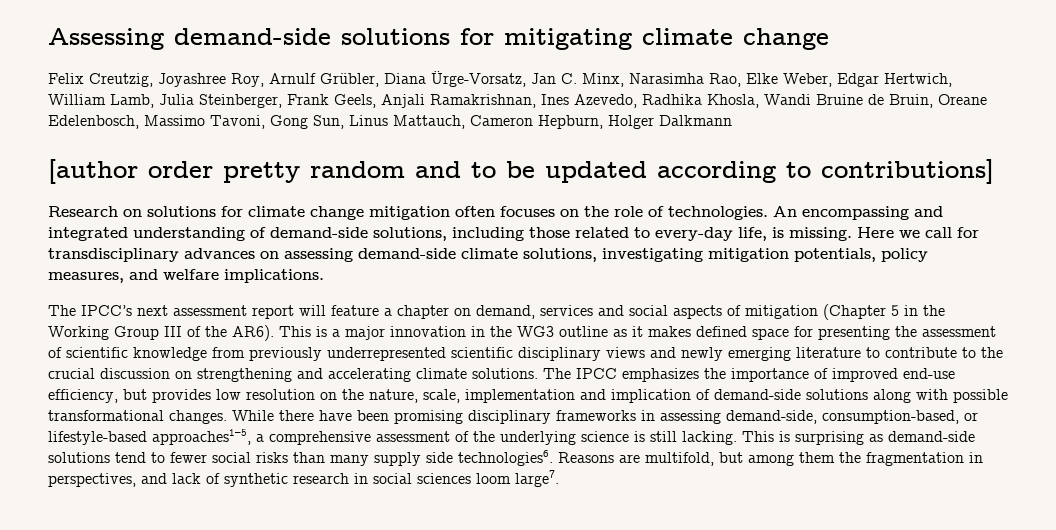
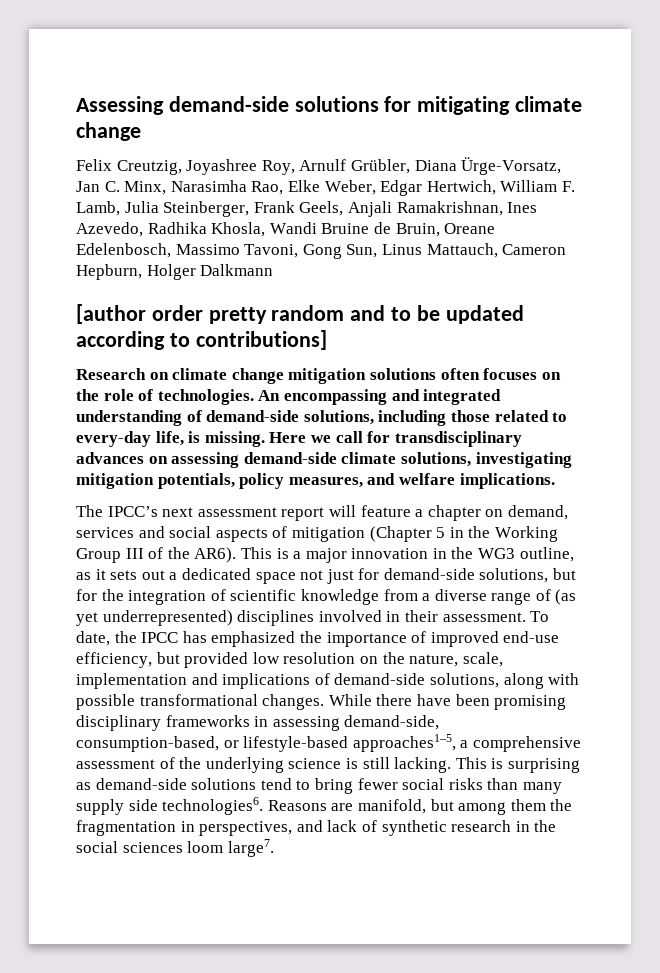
(106, 99) none -> [561,181,575,192] F.
[147,206,243,217] solutions for -> (169, 376) none
(450, 213) none -> [369,368,436,380] solutions
[559,326,608,337] outline -> [519,547,574,562] outline,
[648,326,996,340] [48,347,1003,361] [48,368,699,382] makes defined space for presenting the assessment of scientific knowledge from previously underrepresented scientific disciplinary views and newly emerging literature to contribute to the crucial discussion on strengthening and accelerating climate solutions. The IPCC emphasizes -> [110,568,577,584] [76,589,577,605] [76,610,550,626] [76,631,296,647] sets out a dedicated space not just for demand-side solutions, but for the integration of scientific knowledge from a diverse range of (as yet underrepresented) disciplines involved in their assessment. To date, the IPCC has emphasized
[152,389,211,403] provides -> [184,652,249,668] provided
[611,389,868,403] implication of demand-side solutions -> [222,673,499,689] implications of demand-side solutions,
(165, 457) none -> [314,778,353,794] bring
[645,452,714,466] multifold, -> [357,799,426,814] manifold,
(368, 478) none -> [534,820,557,832] the

